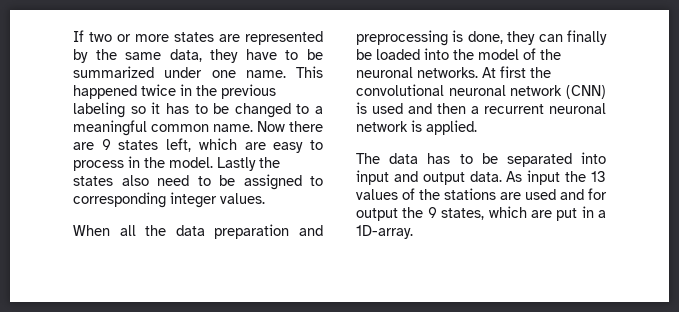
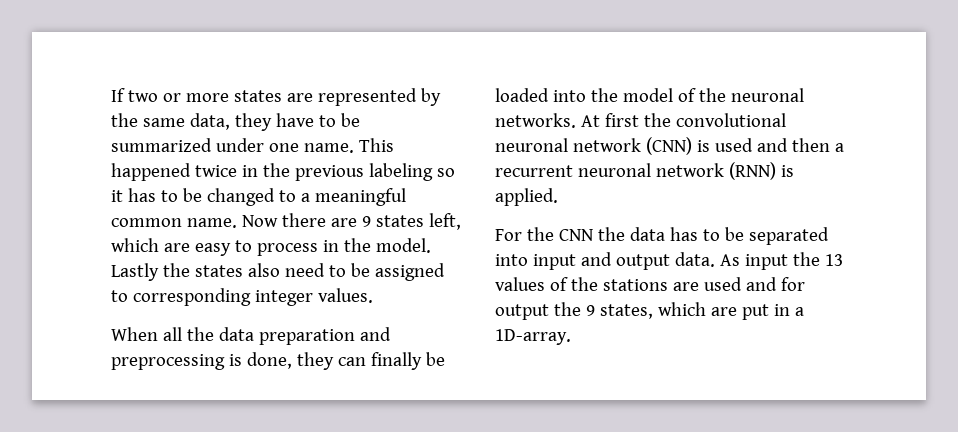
(408, 126) none -> [728,162,776,180] (RNN)
[356,153,380,164] The -> [495,227,625,241] For the CNN the

